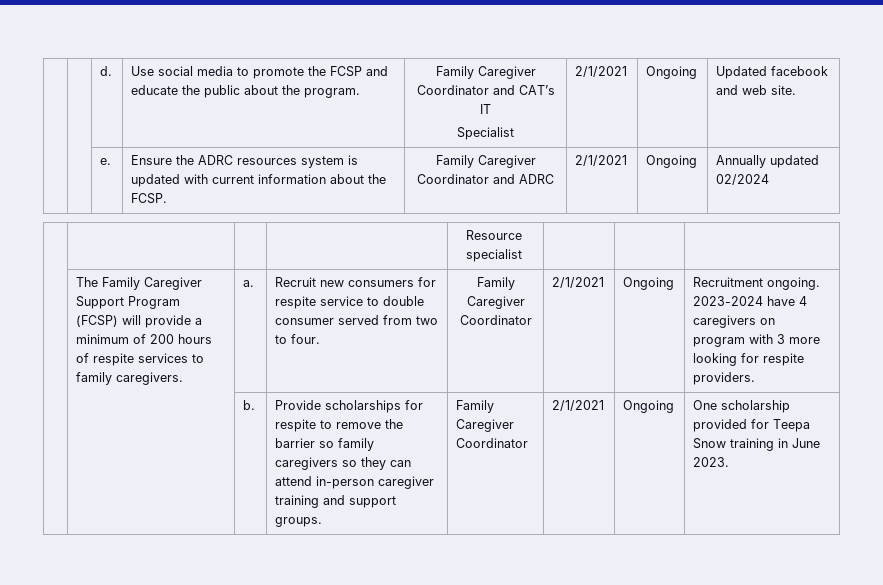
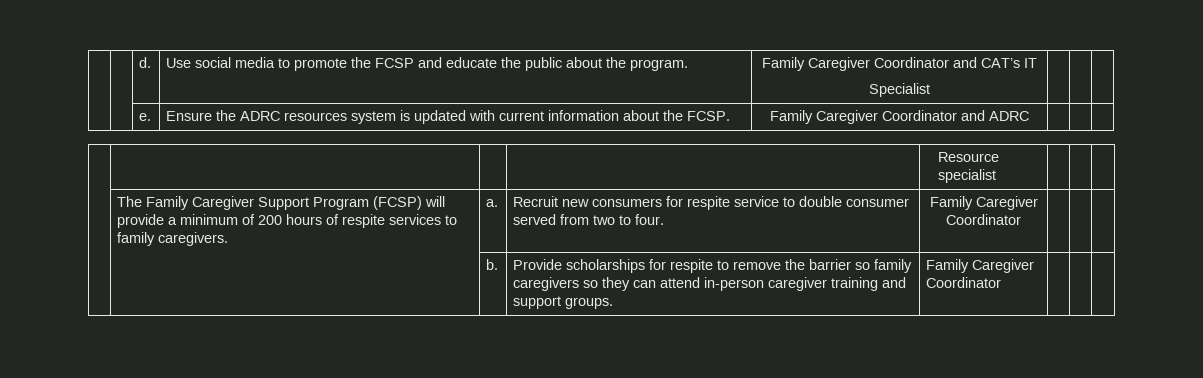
[575,66,628,77] [646,66,698,79] [716,66,829,79] [716,85,797,95] 2/1/2021 | Ongoing | Updated facebook and web site. -> (930, 90) | |
[575,155,628,166] [646,155,698,168] [716,155,820,168] [716,174,770,185] 2/1/2021 | Ongoing | Annually updated 02/2024 -> (1029, 116) | |
[552,277,605,288] [623,277,675,290] [693,277,821,290] [693,296,808,306] [693,315,776,328] [693,334,821,347] [693,353,805,366] [693,372,756,385] 2/1/2021 | Ongoing | Recruitment ongoing. 2023-2024 have 4 caregivers on program with 3 more looking for respite providers. -> (1021, 219) | |
[552,400,605,411] [623,400,675,413] [693,400,791,413] [693,419,811,432] [693,438,821,451] [693,457,730,467] 2/1/2021 | Ongoing | One scholarship provided for Teepa Snow training in June 2023. -> (1002, 282) | |

